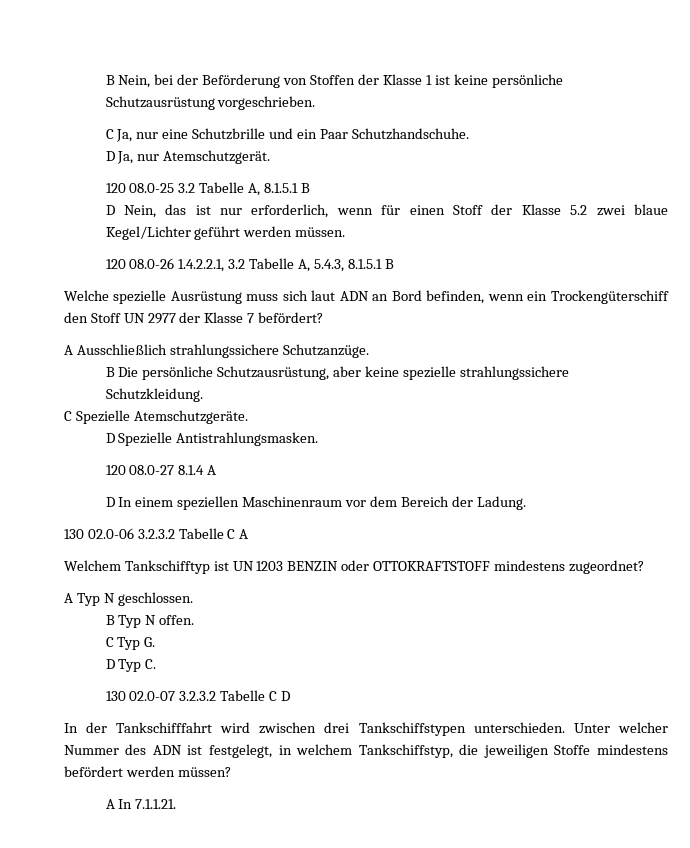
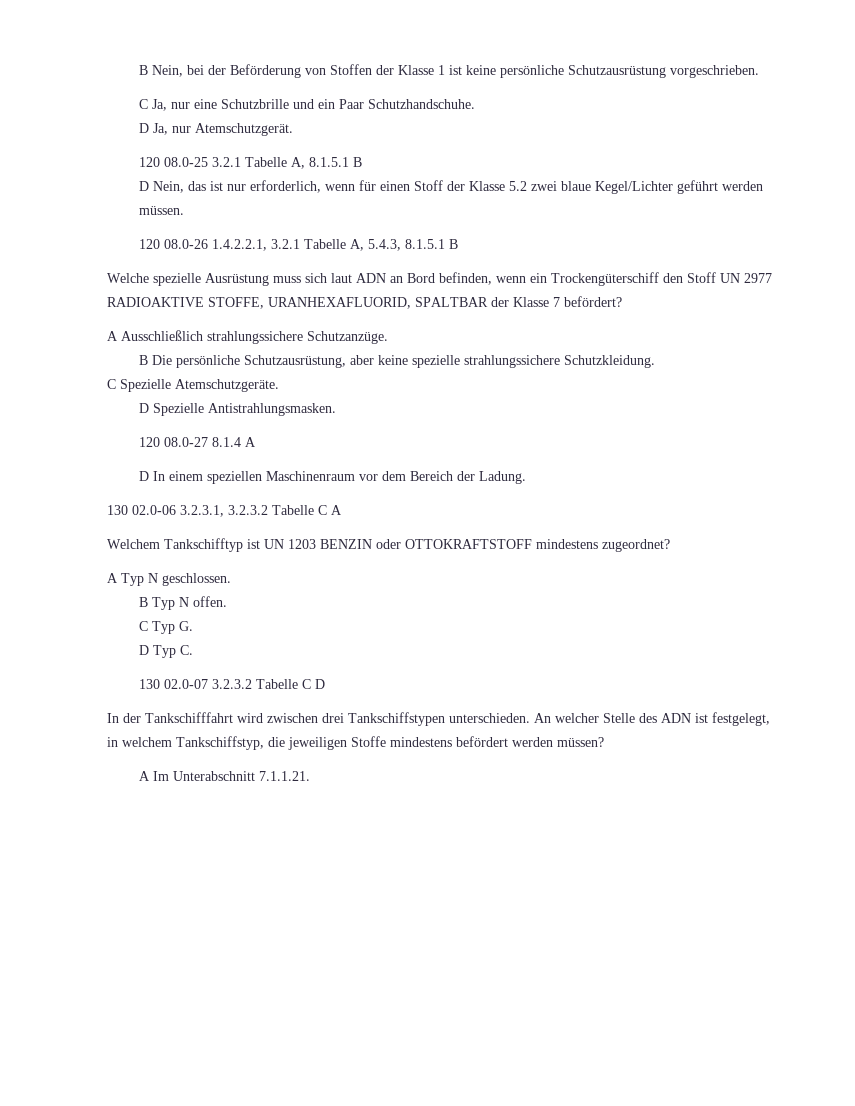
[178,183,196,193] 3.2 -> [211,157,241,167] 3.2.1
[228,259,246,269] 3.2 -> [270,239,300,249] 3.2.1
(176, 318) none -> [106,297,488,309] RADIOAKTIVE STOFFE, URANHEXAFLUORID, SPALTBAR
(134, 533) none -> [179,505,224,517] 3.2.3.1,
[573,722,668,733] [63,745,119,755] Unter welcher Nummer -> [533,713,635,723] An welcher Stelle
[118,799,133,809] In -> [152,771,255,781] Im Unterabschnitt

